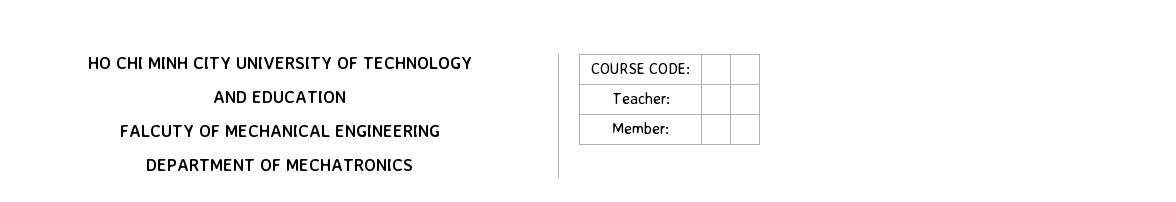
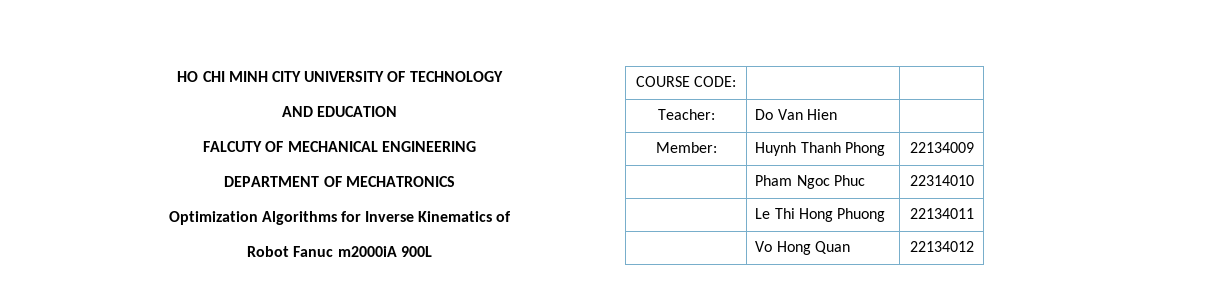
[590,63,691,74] [611,92,670,104] [612,122,669,134] // COURSE CODE: | | // Teacher: | | // Member: | | -> [168,211,512,225] [247,246,432,257] [635,76,737,87] [657,109,715,120] [755,109,837,120] [655,142,717,153] [755,142,885,156] [909,142,974,153] [755,175,865,189] [909,175,974,186] [755,208,885,222] [909,208,974,219] [755,241,850,255] [909,241,974,252] // Optimization Algorithms for Inverse Kinematics of // Robot Fanuc m2000iA 900L // COURSE CODE: | | // Teacher: | Do Van Hien | // Member: | Huynh Thanh Phong | 22134009 // | Pham Ngoc Phuc | 22314010 // | Le Thi Hong Phuong | 22134011 // | Vo Hong Quan | 22134012

